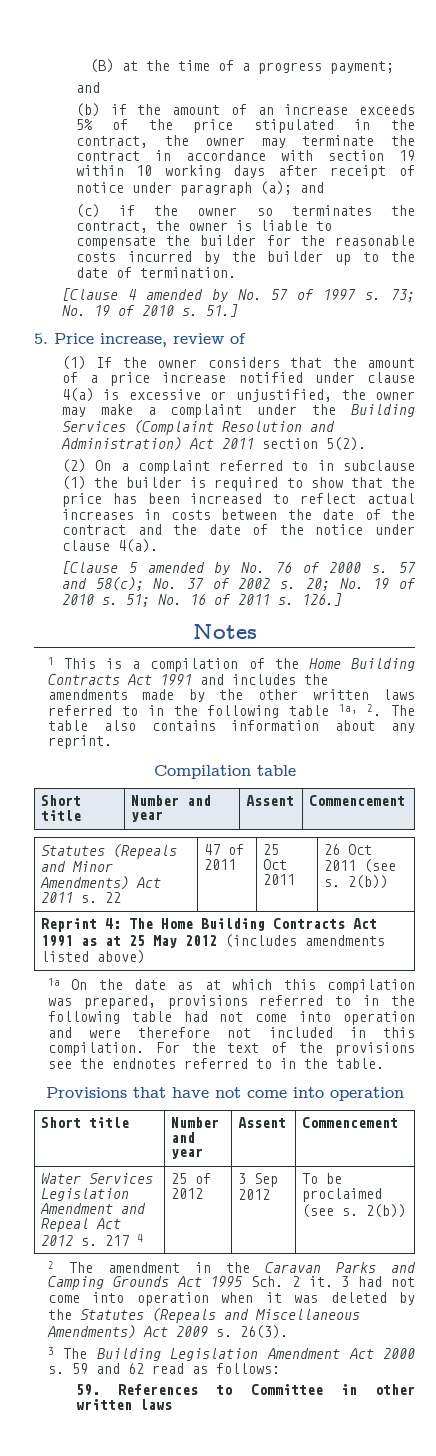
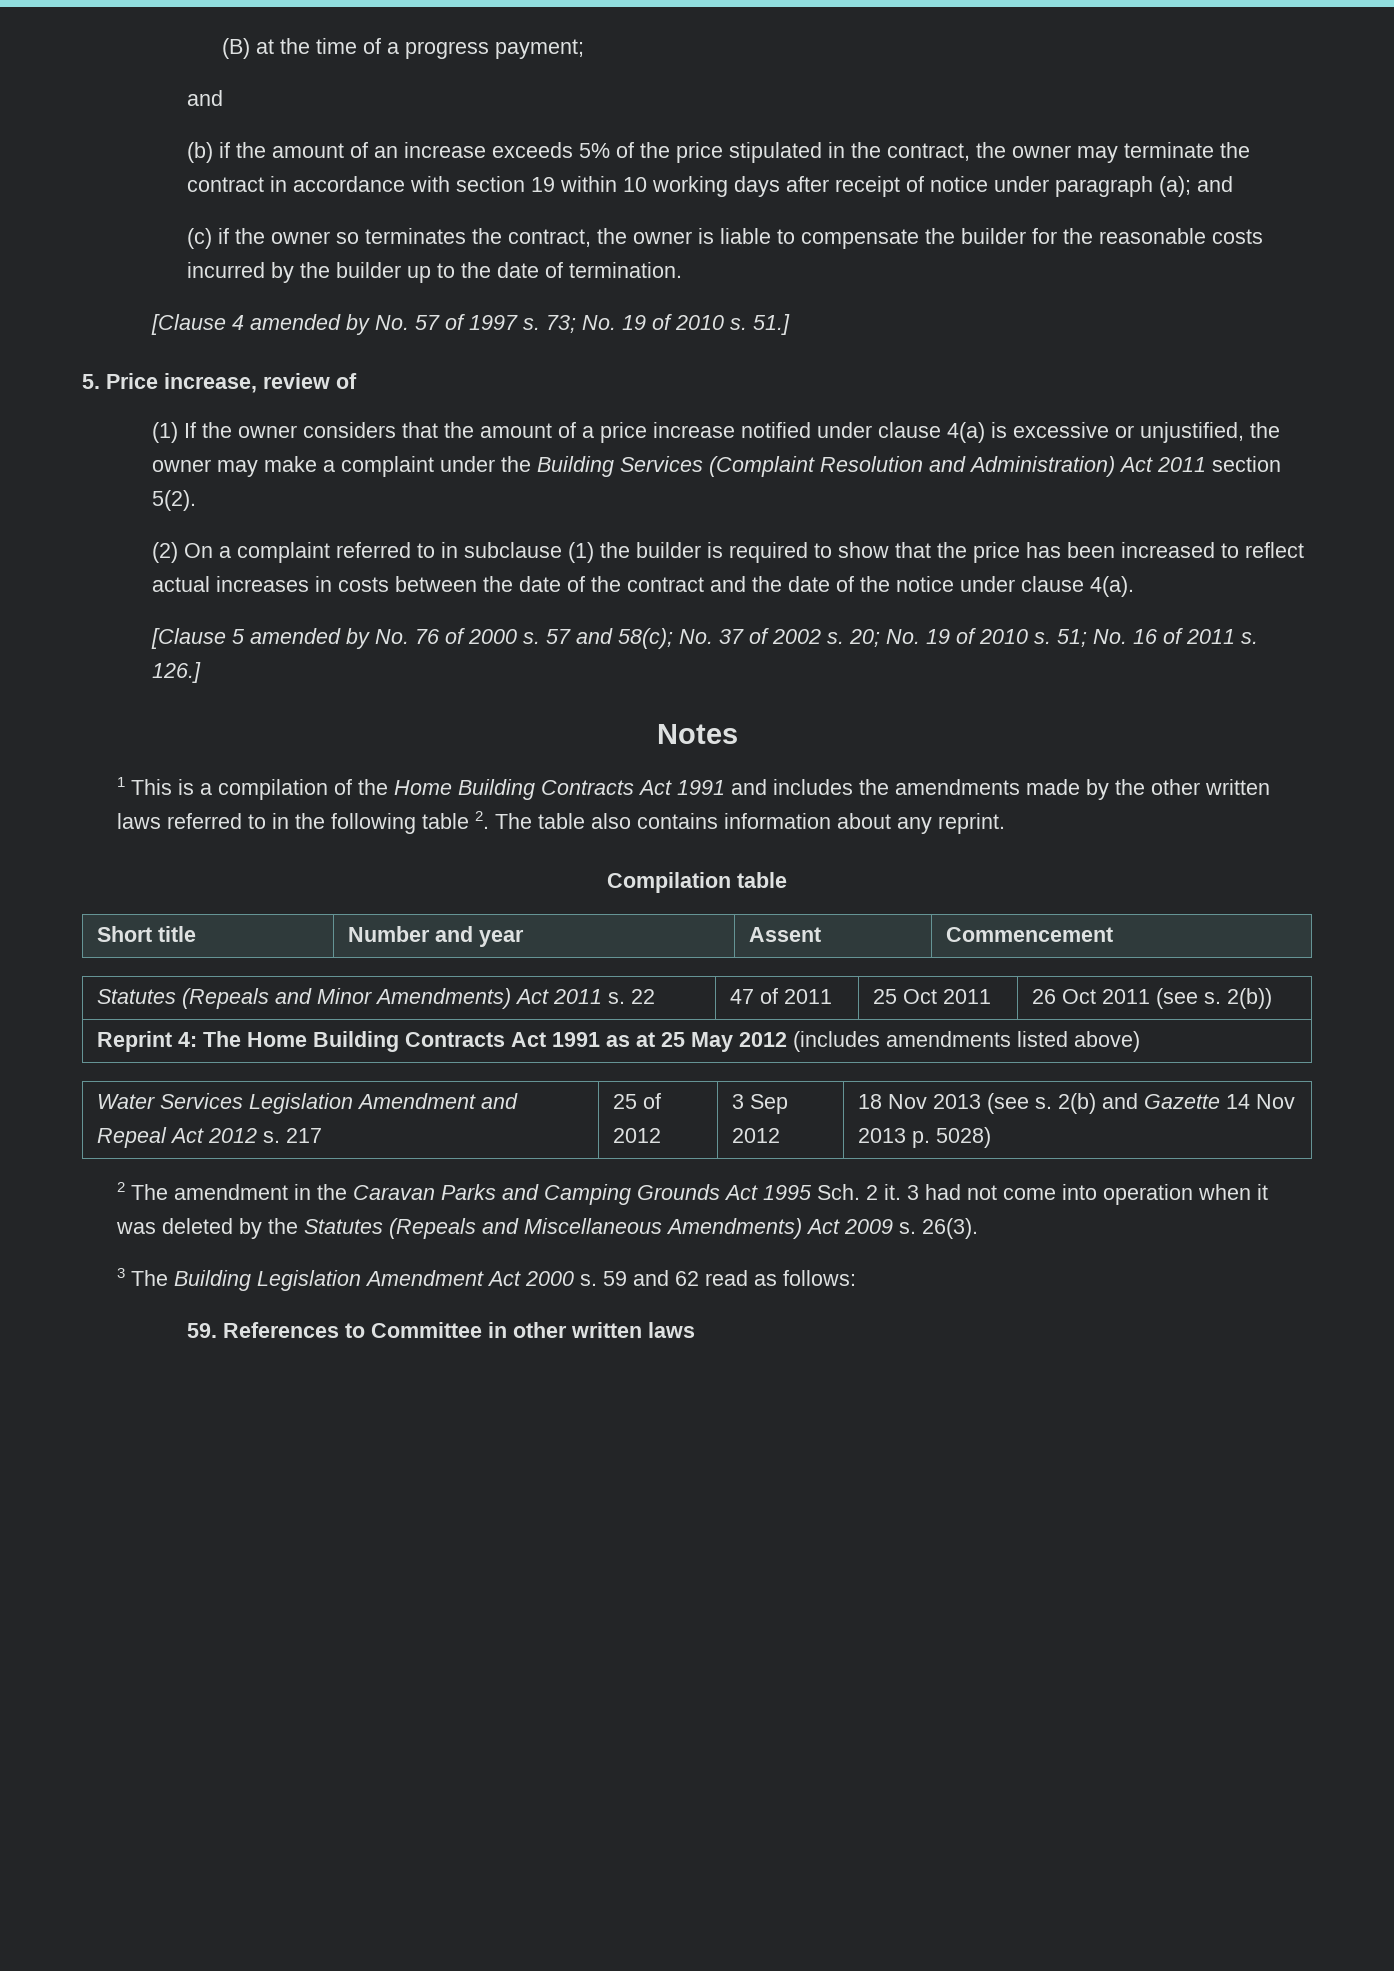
[339,704,358,714] 1a, -> (470, 821) none
[47,978,415,993] [47,995,415,1009] [47,1011,415,1025] [47,1027,415,1038] [47,1042,415,1056] [47,1058,384,1069] [45,1087,404,1101] [41,1117,130,1128] [171,1117,220,1128] [171,1132,196,1143] [171,1148,204,1159] [238,1117,287,1128] [302,1117,399,1128] // 1a On the date as at which this compilation was prepared, provisions referred to in the following table had not come into operation and were therefore not included in this compilation. For the text of the provisions see the endnotes referred to in the table. // Provisions that have not come into operation // Short title | Number and year | Assent | Commencement -> (1140, 1041) none
[137,1234,144,1242] 4 -> (322, 1135) none
[302,1173,343,1184] [302,1188,383,1202] [302,1204,407,1218] To be proclaimed (see s. 2(b)) -> [857,1093,1295,1114] [857,1127,991,1148] 18 Nov 2013 (see s. 2(b) and Gazette 14 Nov 2013 p. 5028)

